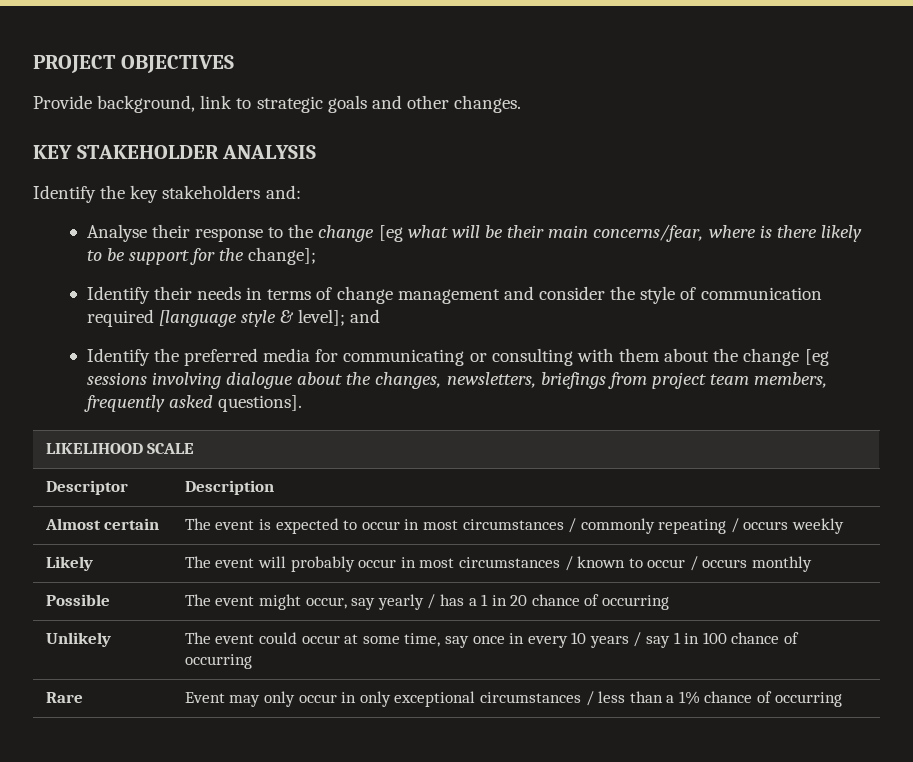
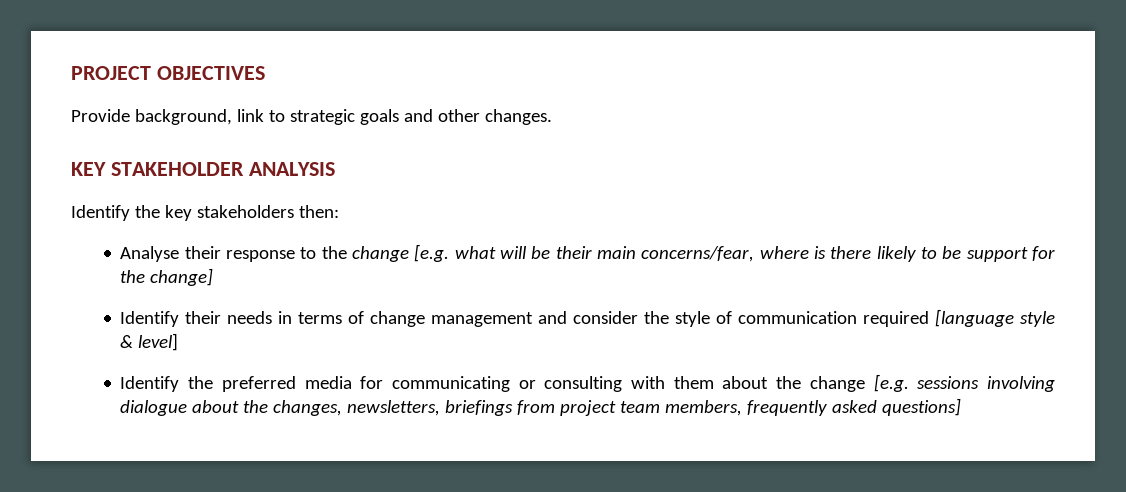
[265,185,301,199] and: -> [298,205,339,218] then:
[378,225,403,242] [eg -> [414,244,450,262] [e.g.
[248,247,317,265] change]; -> [150,268,214,286] change]
[298,309,381,326] level]; and -> [138,333,179,351] level]
[804,349,829,366] [eg -> [873,374,909,392] [e.g.
[218,395,303,412] [45,443,195,454] [45,480,128,495] [184,480,274,495] [44,518,160,530] [184,518,845,534] [45,556,93,571] [184,556,813,572] [45,594,110,606] [184,594,670,610] [45,632,111,647] [184,632,800,648] [184,654,252,669] [45,692,83,703] [184,691,842,707] questions]. // LIKELIHOOD SCALE // Descriptor | Description // Almost certain | The event is expected to occur in most circumstances / commonly repeating / occurs weekly // Likely | The event will probably occur in most circumstances / known to occur / occurs monthly // Possible | The event might occur, say yearly / has a 1 in 20 chance of occurring // Unlikely | The event could occur at some time, say once in every 10 years / say 1 in 100 chance of occurring // Rare | Event may only occur in only exceptional circumstances / less than a 1% chance of occurring -> [882,398,962,416] questions]

